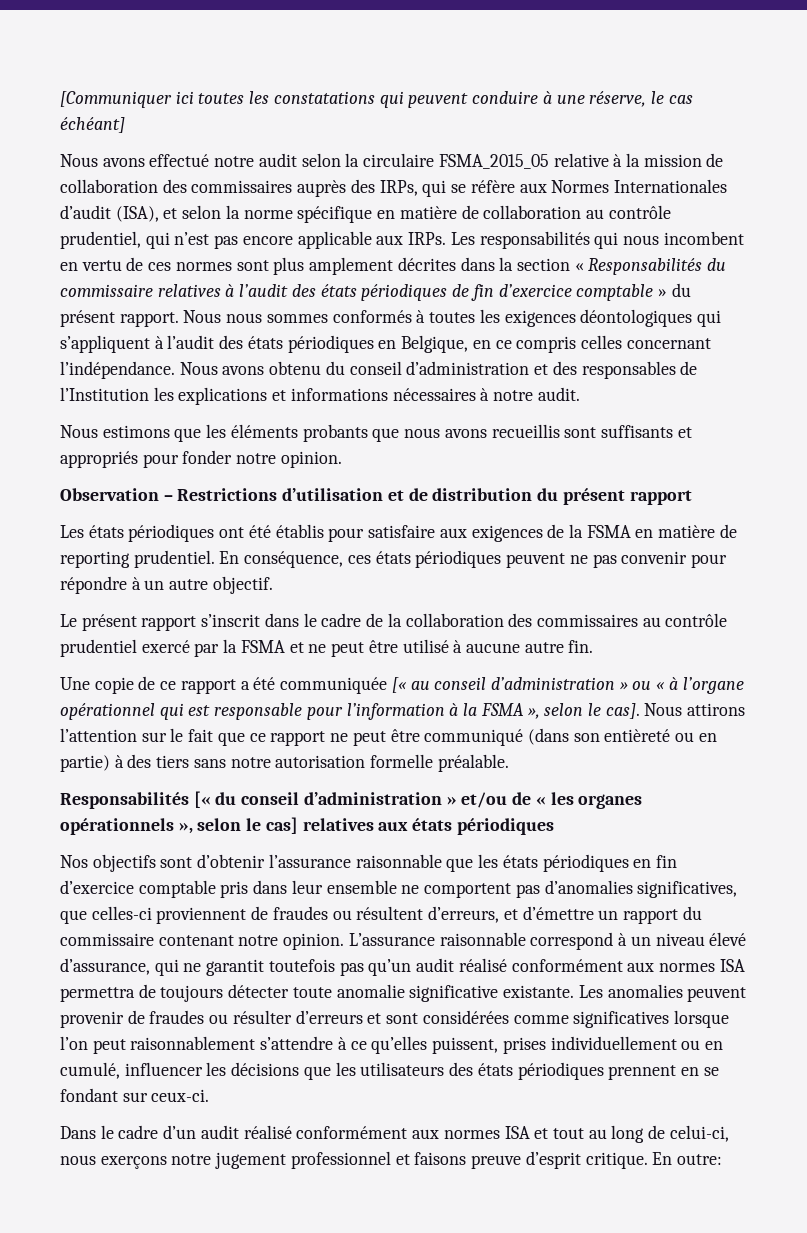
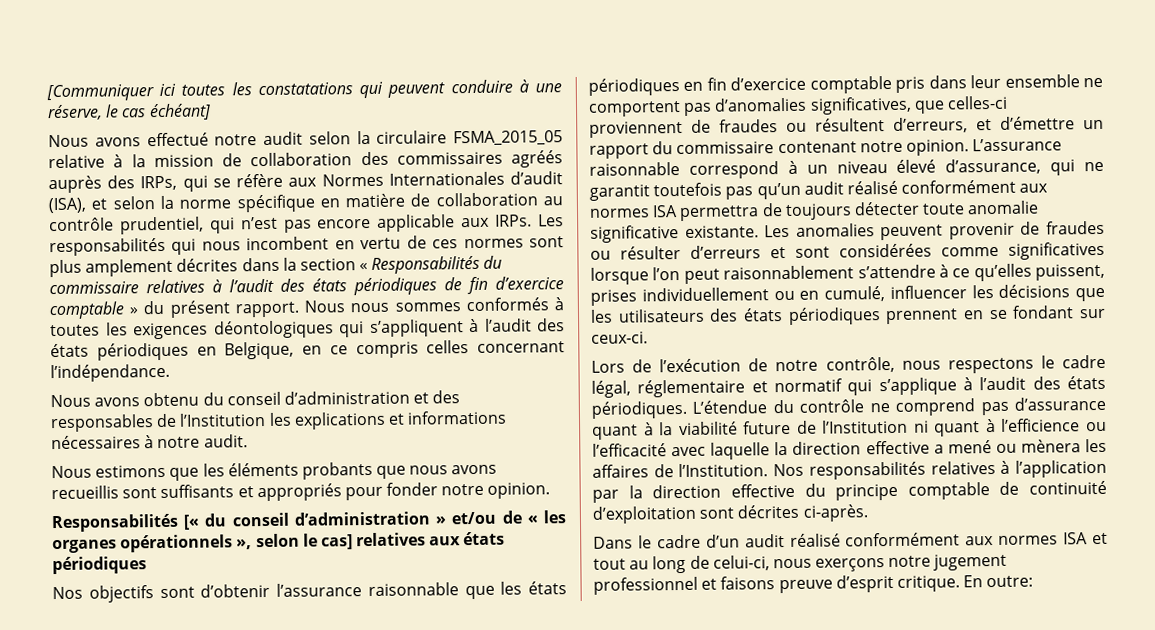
(293, 186) none -> [511,150,563,168] agréés
(175, 370) none -> (170, 373) //
[60,488,692,505] [60,524,737,542] [60,550,727,568] [60,576,273,594] [60,613,728,631] [60,639,594,657] [60,676,744,694] [60,703,746,720] [60,728,717,746] [60,754,509,772] // Observation – Restrictions d’utilisation et de distribution du présent rapport // Les états périodiques ont été établis pour satisfaire aux exigences de la FSMA en matière de reporting prudentiel. En conséquence, ces états périodiques peuvent ne pas convenir pour répondre à un autre objectif. // Le présent rapport s’inscrit dans le cadre de la collaboration des commissaires au contrôle prudentiel exercé par la FSMA et ne peut être utilisé à aucune autre fin. // Une copie de ce rapport a été communiquée [« au conseil d’administration » ou « à l’organe opérationnel qui est responsable pour l’information à la FSMA », selon le cas]. Nous attirons l’attention sur le fait que ce rapport ne peut être communiqué (dans son entièreté ou en partie) à des tiers sans notre autorisation formelle préalable. -> (551, 490) none
(210, 1095) none -> [591,354,1106,374] [591,375,1106,398] [591,396,1106,419] [592,418,1107,440] [592,438,1107,460] [592,459,1107,480] [592,480,1107,503] [592,504,868,524] // Lors de l’exécution de notre contrôle, nous respectons le cadre légal, réglementaire et normatif qui s’applique à l’audit des états périodiques. L’étendue du contrôle ne comprend pas d’assurance quant à la viabilité future de l’Institution ni quant à l’efficience ou l’efficacité avec laquelle la direction effective a mené ou mènera les affaires de l’Institution. Nos responsabilités relatives à l’application par la direction effective du principe comptable de continuité d’exploitation sont décrites ci-après.

